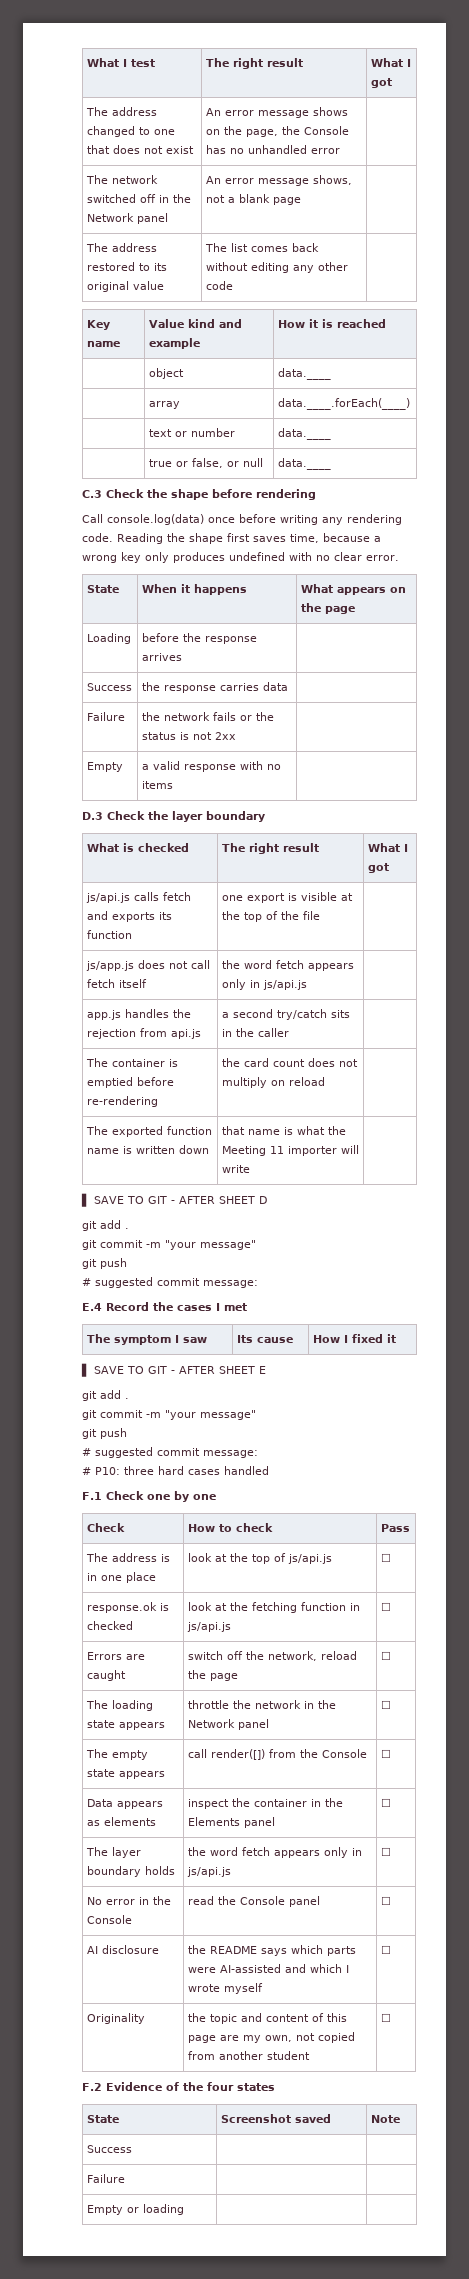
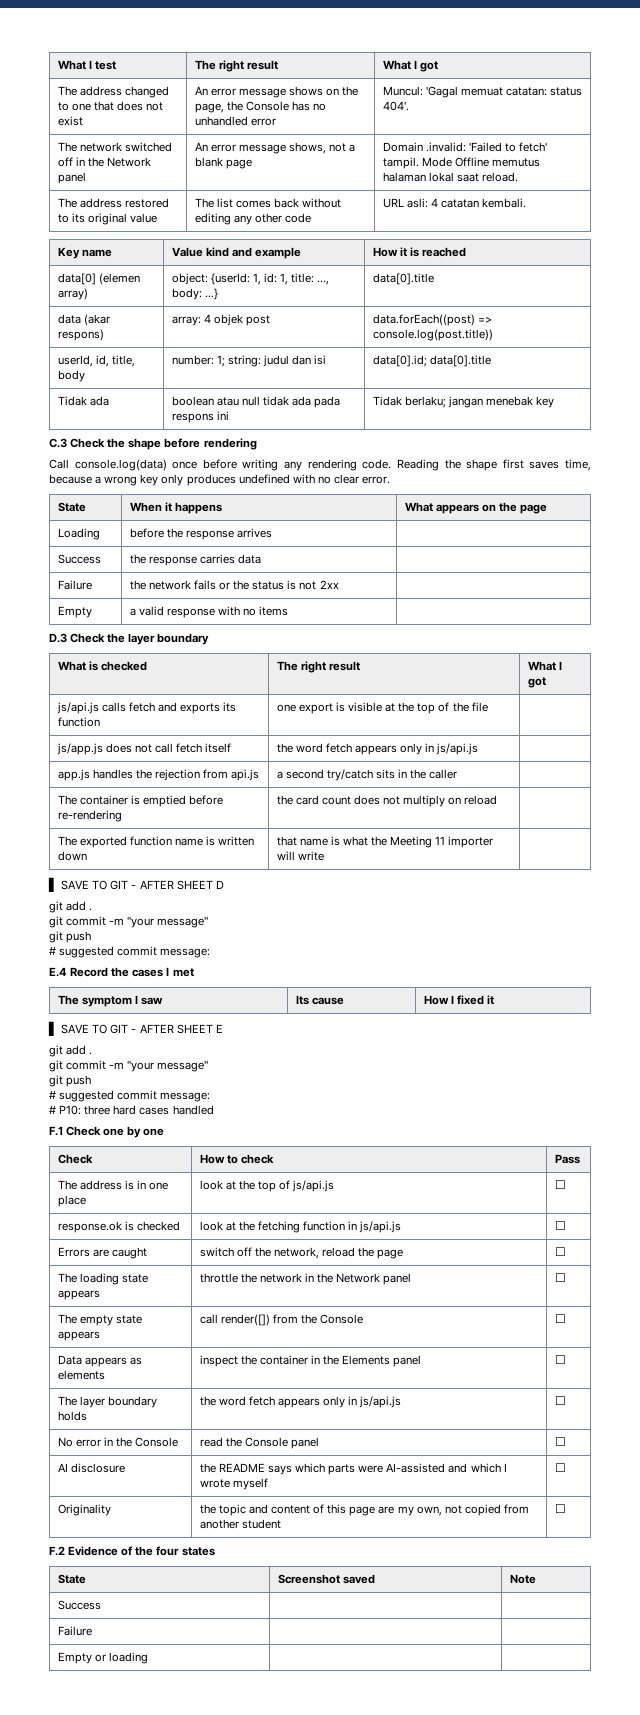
(340, 151) none -> [382,86,583,98] [382,101,409,111] Muncul: 'Gagal memuat catatan: status 404'.
(301, 201) none -> [382,142,548,152] [382,157,540,169] [382,172,518,182] Domain .invalid: 'Failed to fetch' tampil. Mode Offline memutus halaman lokal saat reload.
(233, 285) none -> [382,198,527,208] URL asli: 4 catatan kembali.
[148,368,184,379] [277,368,331,380] [148,401,180,409] [277,398,410,410] [148,428,235,437] [277,428,331,440] [148,458,263,468] [277,458,331,470] | object | data.____ // | array | data.____.forEach(____) // | text or number | data.____ // | true or false, or null | data.____ -> [57,273,140,285] [57,288,88,300] [171,273,330,285] [171,288,218,300] [372,273,434,285] [57,314,110,326] [57,329,104,341] [171,314,270,326] [372,314,492,326] [372,329,493,341] [57,355,135,367] [57,370,85,382] [171,355,327,367] [372,355,491,367] [57,396,109,406] [171,396,341,408] [171,411,229,423] [372,396,555,408] data[0] (elemen array) | object: {userId: 1, id: 1, title: ..., body: ...} | data[0].title // data (akar respons) | array: 4 objek post | data.forEach((post) => console.log(post.title)) // userId, id, title, body | number: 1; string: judul dan isi | data[0].id; data[0].title // Tidak ada | boolean atau null tidak ada pada respons ini | Tidak berlaku; jangan menebak key

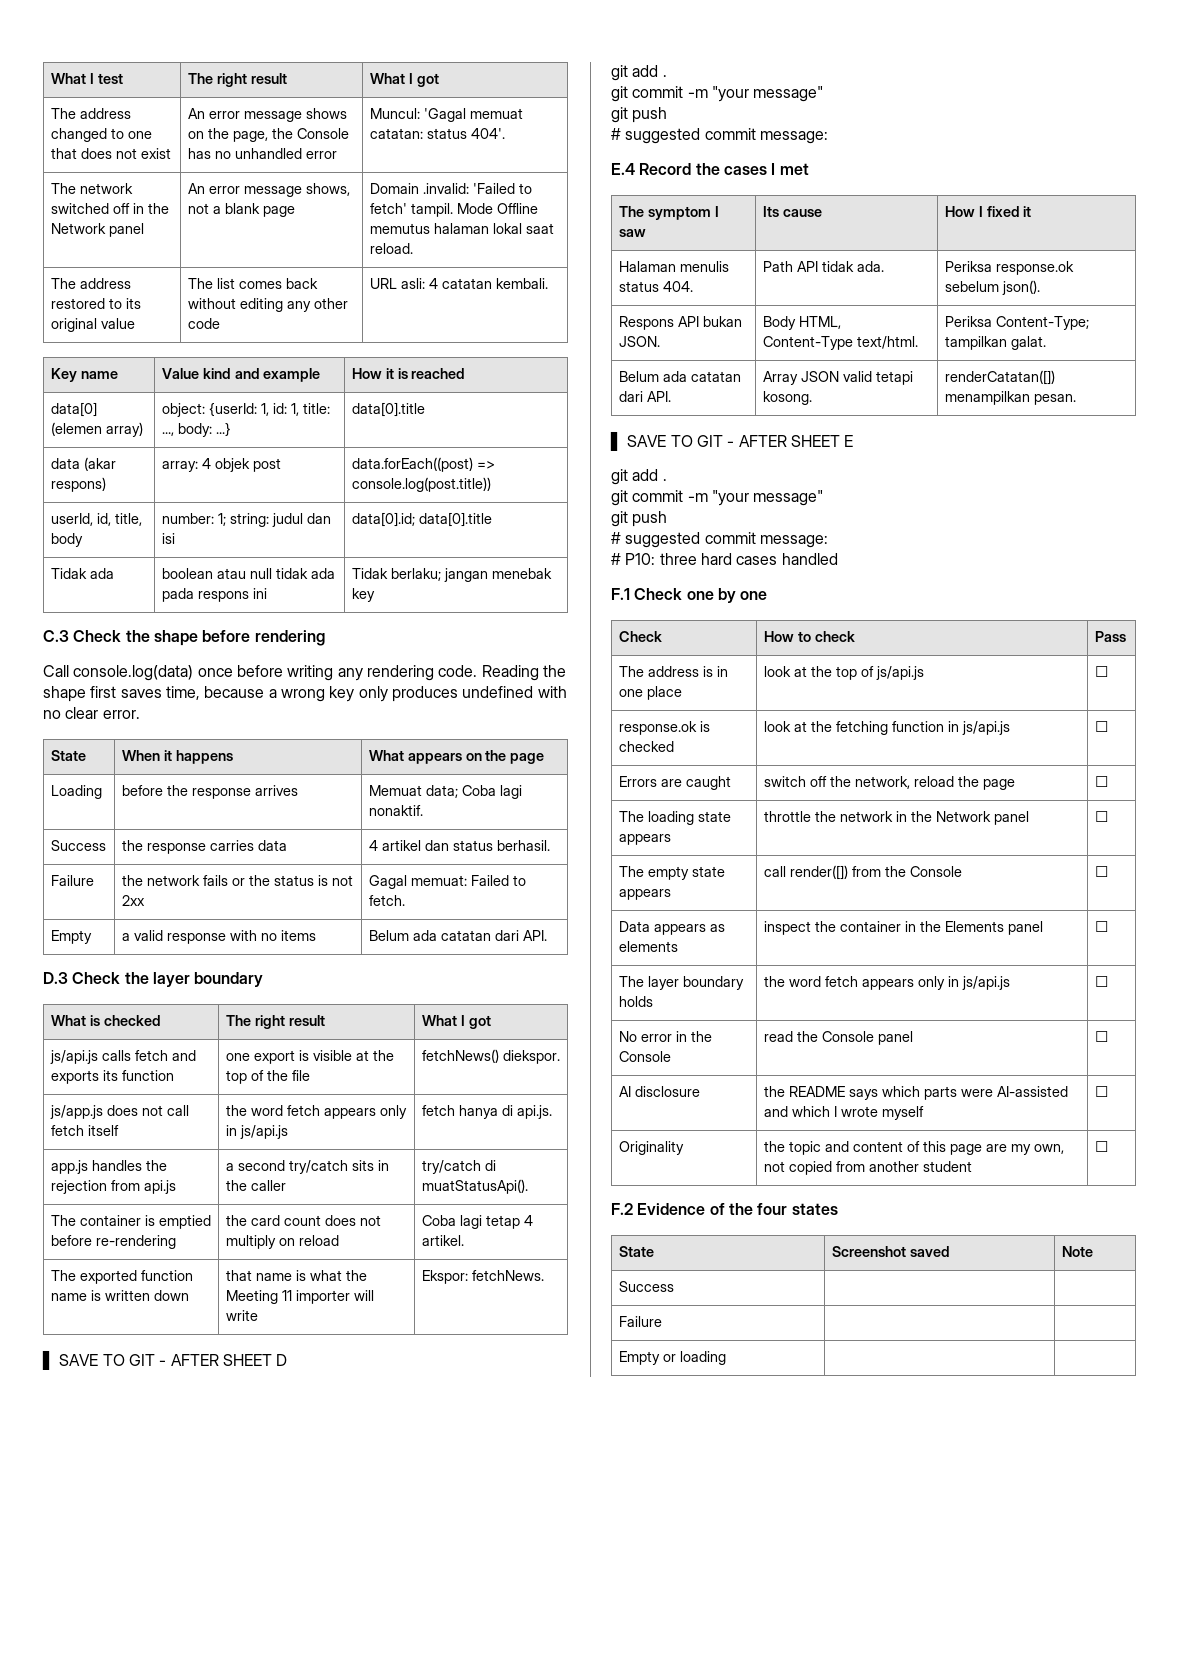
(272, 533) none -> [368,785,522,799] [368,805,423,816] Memuat data; Coba lagi nonaktif.
(261, 559) none -> [368,840,550,851] 4 artikel dan status berhasil.
(339, 584) none -> [368,875,526,889] [368,895,405,906] Gagal memuat: Failed to fetch.
(289, 611) none -> [368,930,547,941] Belum ada catatan dari API.
(488, 707) none -> [421,1049,560,1064] fetchNews() diekspor.
(479, 749) none -> [421,1105,552,1119] fetch hanya di api.js.
(458, 774) none -> [421,1160,496,1174] [421,1179,528,1194] try/catch di muatStatusApi().
(498, 800) none -> [421,1215,533,1229] [421,1235,464,1246] Coba lagi tetap 4 artikel.
(324, 856) none -> [421,1270,544,1284] Ekspor: fetchNews.
(494, 1000) none -> [618,261,729,272] [618,281,693,292] [762,261,884,272] [944,261,1074,275] [944,280,1040,295] [618,316,742,330] [618,336,660,347] [762,316,841,330] [762,336,918,350] [944,316,1089,330] [944,336,1046,350] [618,371,741,382] [618,391,671,402] [762,371,913,385] [762,391,812,405] [944,370,1055,385] [944,391,1076,405] // Halaman menulis status 404. | Path API tidak ada. | Periksa response.ok sebelum json(). // Respons API bukan JSON. | Body HTML, Content-Type text/html. | Periksa Content-Type; tampilkan galat. // Belum ada catatan dari API. | Array JSON valid tetapi kosong. | renderCatatan([]) menampilkan pesan.

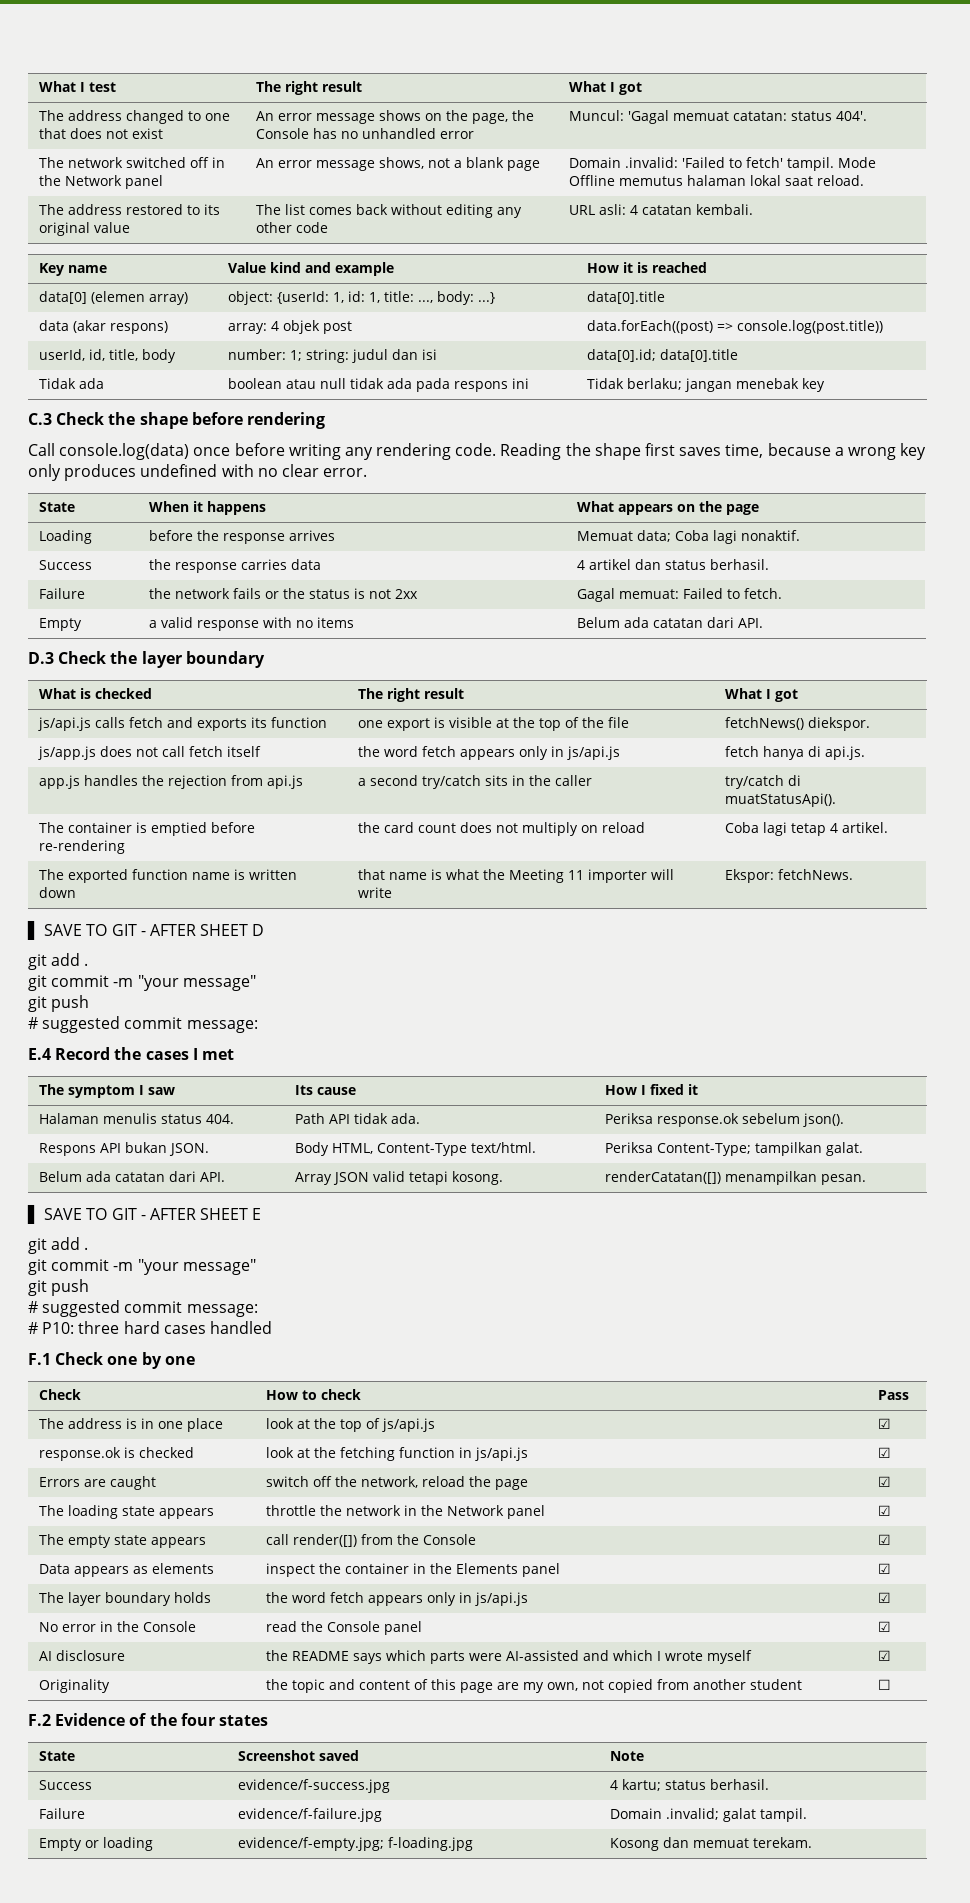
[1094,666,1108,677] ☐ -> [878,1418,892,1429] ☑
[1094,721,1108,732] ☐ -> [878,1447,892,1458] ☑
[1094,776,1108,787] ☐ -> [878,1476,892,1487] ☑
[1094,811,1108,822] ☐ -> [878,1505,892,1516] ☑
[1094,866,1108,877] ☐ -> [878,1534,892,1545] ☑
[1094,921,1108,932] ☐ -> [878,1563,892,1574] ☑
[1094,976,1108,987] ☐ -> [878,1592,892,1603] ☑
[1094,1031,1108,1042] ☐ -> [878,1621,892,1632] ☑
[1094,1086,1108,1097] ☐ -> [878,1650,892,1661] ☑
[618,1316,662,1327] [618,1351,726,1365] | // Failure | | // Empty or loading | | -> [238,1779,391,1793] [610,1779,770,1791] [39,1808,86,1819] [238,1808,383,1822] [610,1808,808,1822] [39,1837,154,1851] [238,1837,474,1851] [610,1837,813,1851] evidence/f-success.jpg | 4 kartu; status berhasil. // Failure | evidence/f-failure.jpg | Domain .invalid; galat tampil. // Empty or loading | evidence/f-empty.jpg; f-loading.jpg | Kosong dan memuat terekam.

